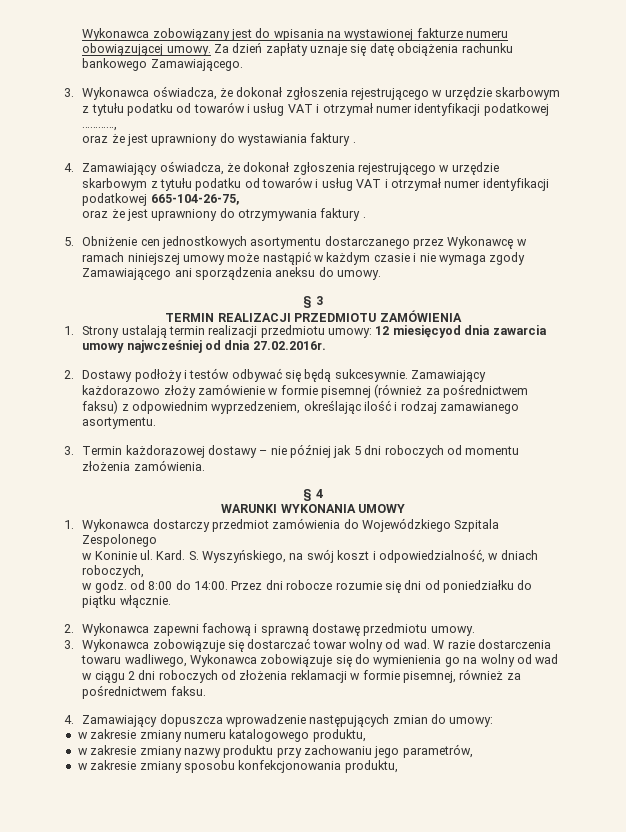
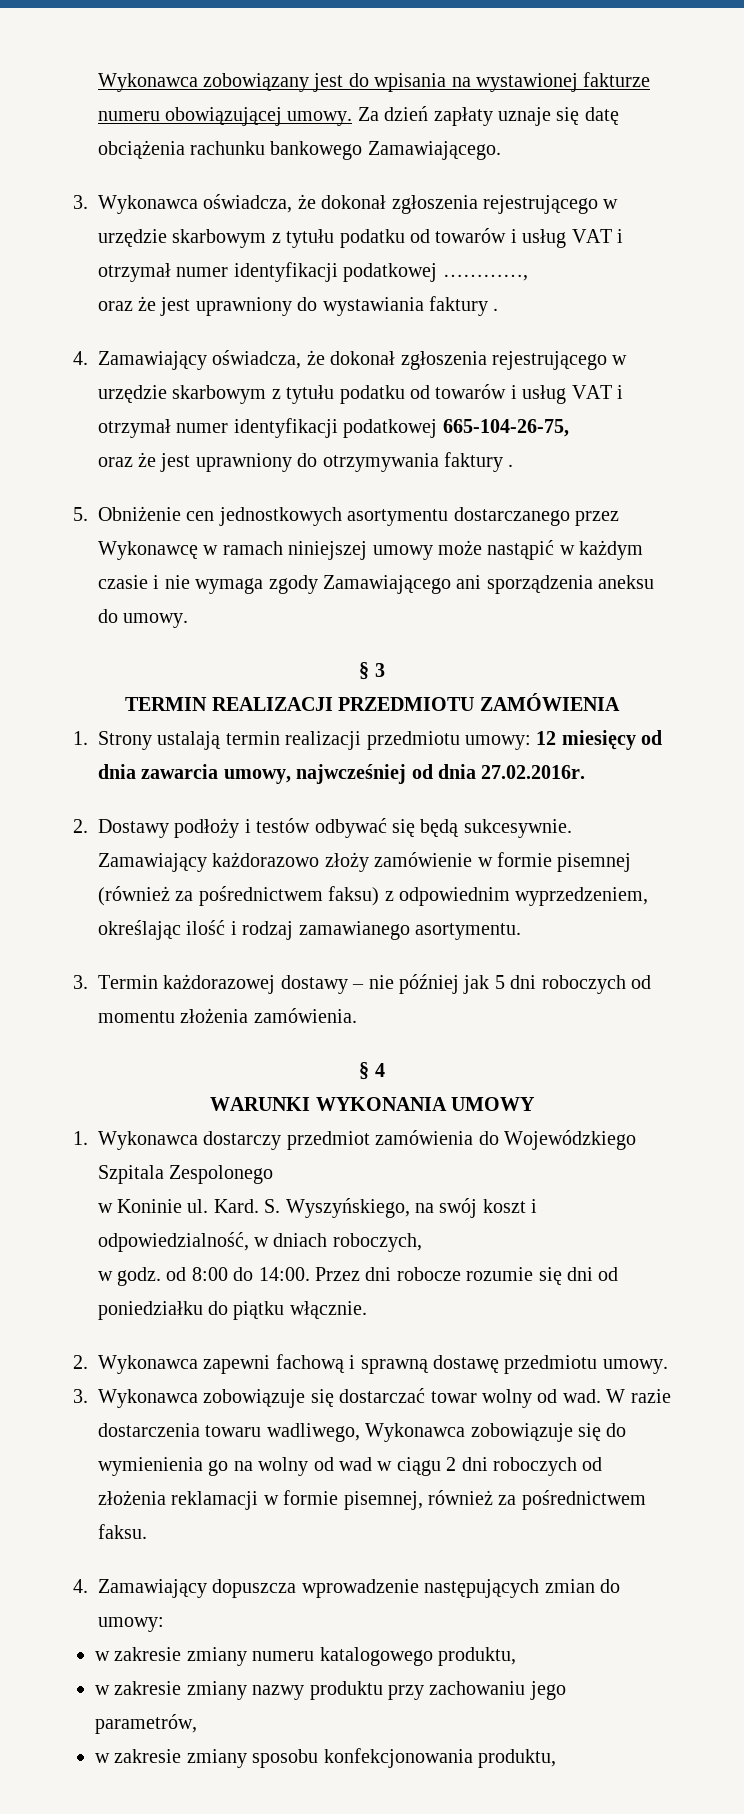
[392,325,461,338] miesięcyod -> [561,730,663,750] miesięcy od
[82,343,125,353] umowy -> [223,769,291,784] umowy,

